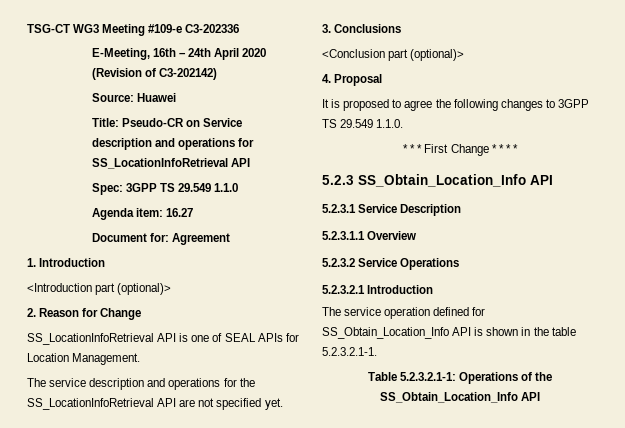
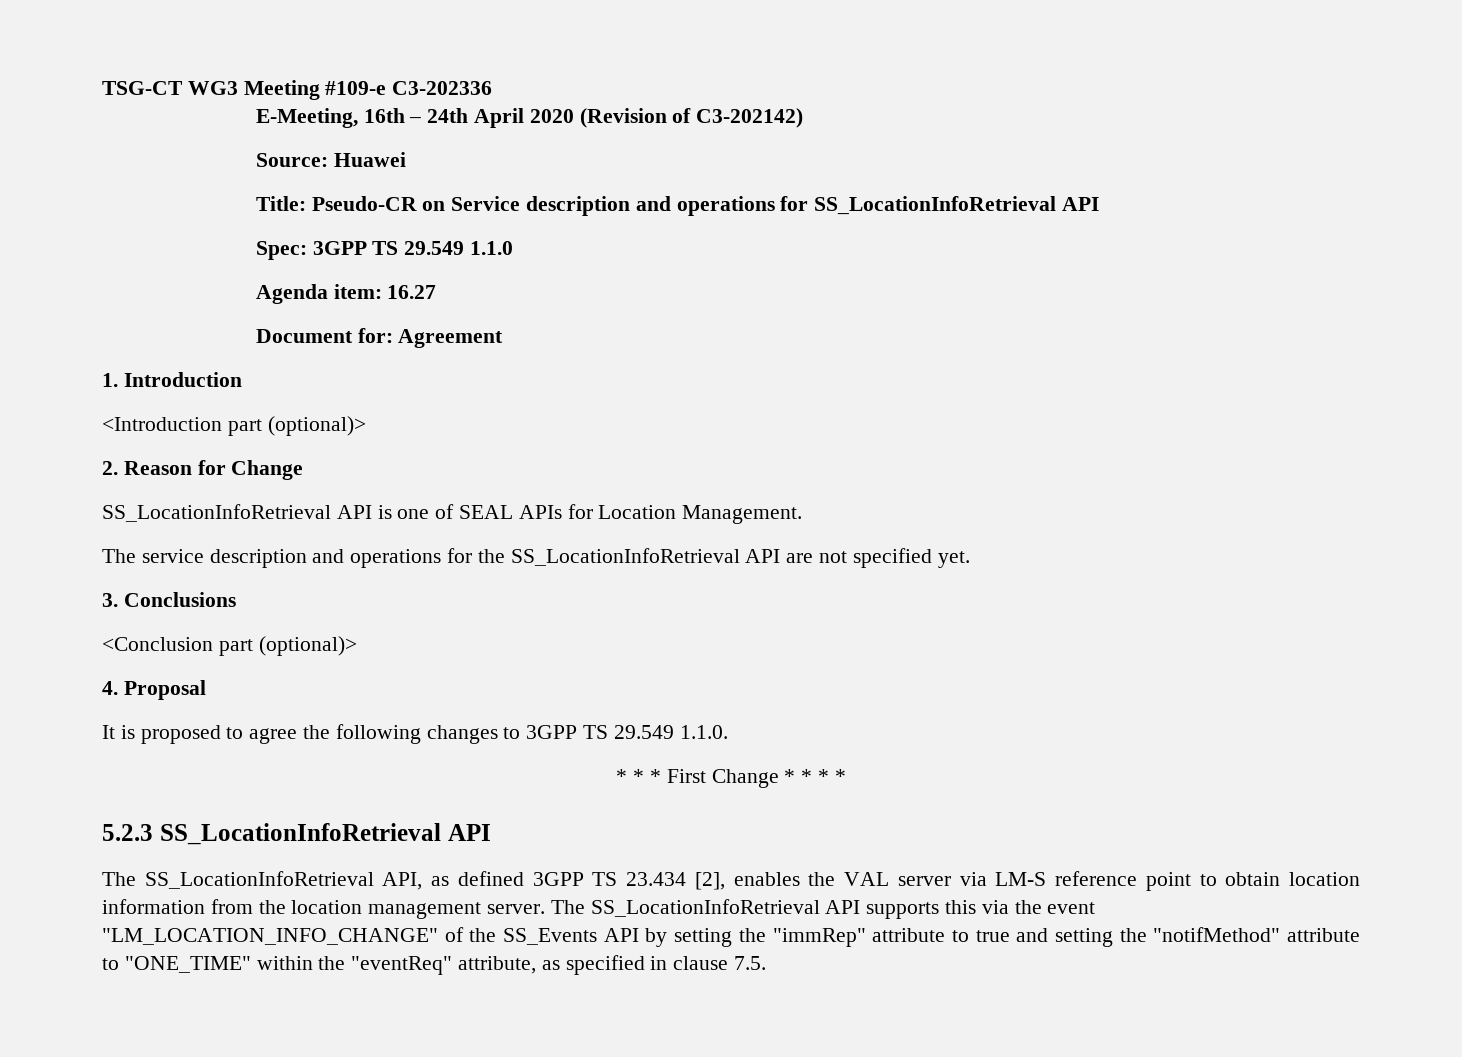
[358,174,553,187] [322,204,462,216] [322,231,417,240] [322,258,460,270] [322,285,434,294] [322,307,486,319] [322,327,576,339] [322,347,377,356] [367,372,553,384] [379,392,541,403] SS_Obtain_Location_Info API // 5.2.3.1 Service Description // 5.2.3.1.1 Overview // 5.2.3.2 Service Operations // 5.2.3.2.1 Introduction // The service operation defined for SS_Obtain_Location_Info API is shown in the table 5.2.3.2.1-1. // Table 5.2.3.2.1-1: Operations of the SS_Obtain_Location_Info API -> [159,823,491,845] [102,871,1360,891] [102,899,1096,919] [102,927,1360,947] [102,955,767,975] SS_LocationInfoRetrieval API // The SS_LocationInfoRetrieval API, as defined 3GPP TS 23.434 [2], enables the VAL server via LM-S reference point to obtain location information from the location management server. The SS_LocationInfoRetrieval API supports this via the event "LM_LOCATION_INFO_CHANGE" of the SS_Events API by setting the "immRep" attribute to true and setting the "notifMethod" attribute to "ONE_TIME" within the "eventReq" attribute, as specified in clause 7.5.

